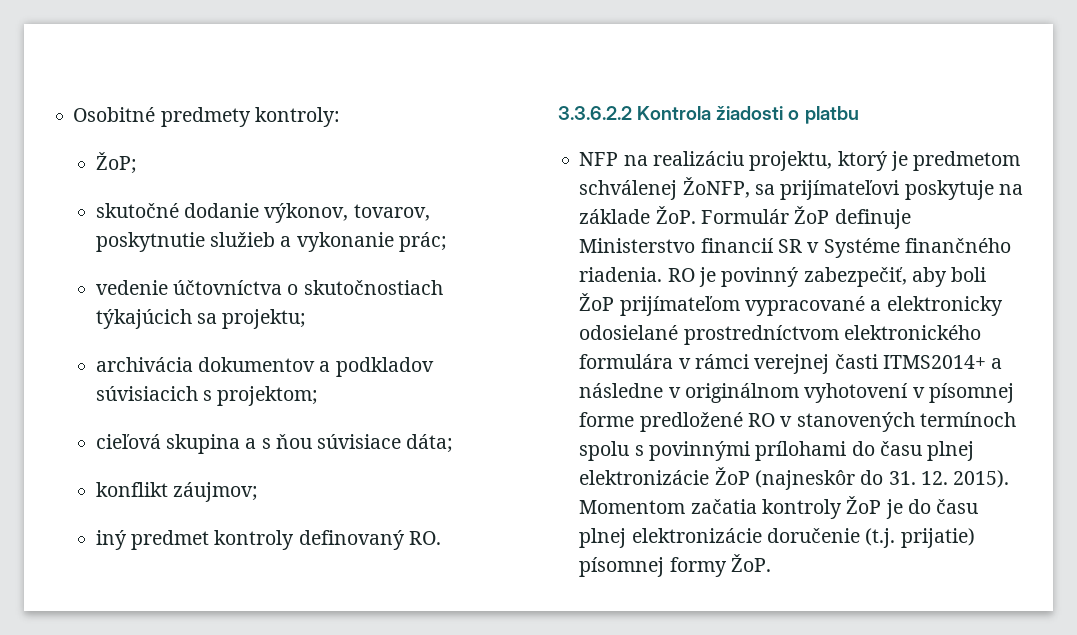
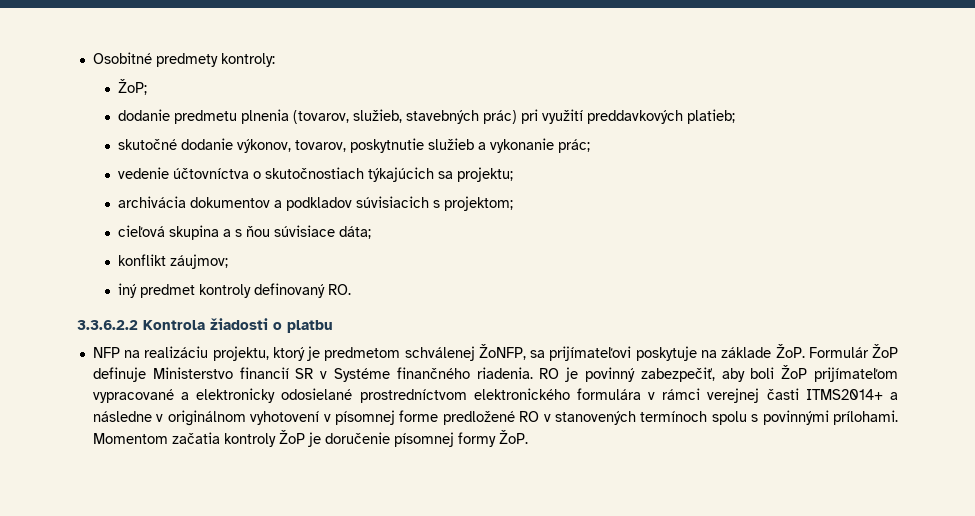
(137, 163) none -> [117,109,735,124] // dodanie predmetu plnenia (tovarov, služieb, stavebných prác) pri využití preddavkových platieb;
[755,441,975,461] [579,467,1010,490] prílohami do času plnej elektronizácie ŽoP (najneskôr do 31. 12. 2015). -> [832,410,898,425] prílohami.
[907,499,979,514] [579,528,975,548] do času plnej elektronizácie doručenie (t.j. prijatie) -> [324,432,390,444] doručenie

